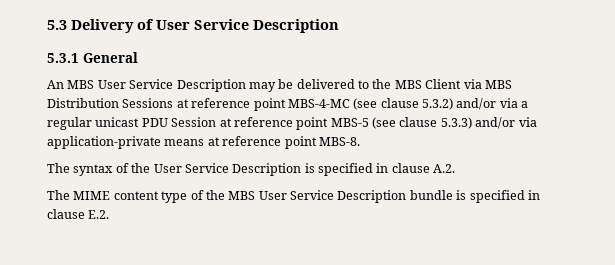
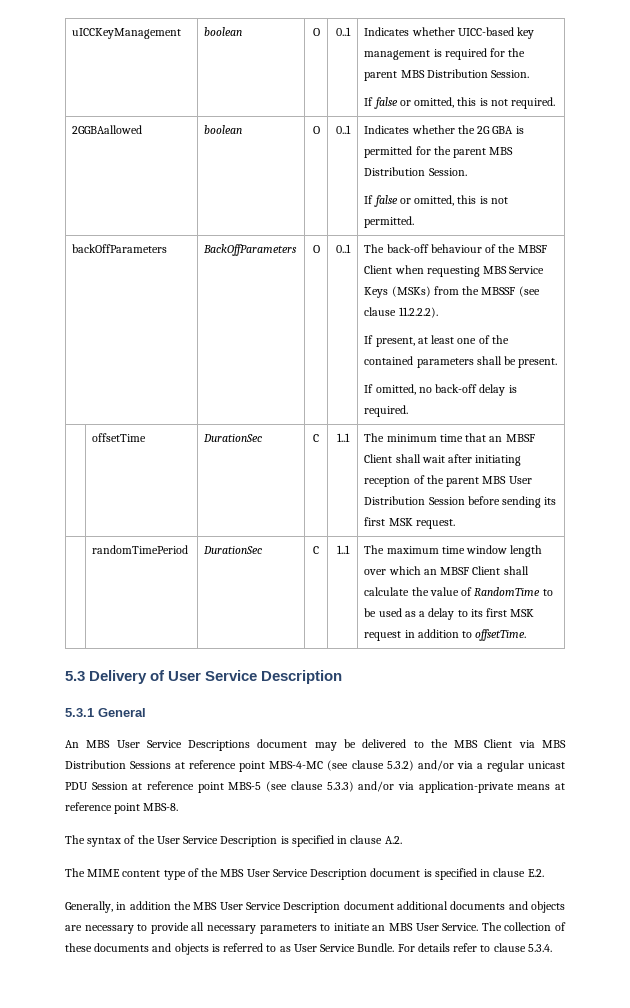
(47, 25) none -> [72,28,182,39] [204,27,243,36] [312,28,320,36] [335,27,351,36] [364,27,535,39] [364,48,526,60] [364,69,530,81] [364,97,556,109] [72,125,143,134] [204,125,243,134] [312,126,320,134] [335,125,351,134] [364,125,524,134] [364,146,514,158] [364,167,467,176] [364,195,508,207] [364,216,415,228] [72,244,168,253] [203,244,298,256] [312,245,320,253] [335,244,351,253] [364,244,547,253] [364,265,545,277] [364,286,540,298] [364,307,438,318] [364,335,509,347] [364,356,558,368] [364,384,517,396] [364,405,409,417] [92,433,147,442] [203,434,263,442] [313,434,319,442] [336,433,350,442] [364,433,535,442] [364,454,522,466] [364,475,532,487] [364,496,557,508] [364,517,455,529] [92,545,189,554] [203,546,263,554] [313,546,319,554] [336,545,350,554] [364,545,543,557] [364,566,529,575] [364,587,553,596] [364,608,535,620] [364,629,527,641] uICCKeyManagement | boolean | O | 0..1 | Indicates whether UICC-based key management is required for the parent MBS Distribution Session. // If false or omitted, this is not required. // 2GGBAallowed | boolean | O | 0..1 | Indicates whether the 2G GBA is permitted for the parent MBS Distribution Session. // If false or omitted, this is not permitted. // backOffParameters | BackOffParameters | O | 0..1 | The back-off behaviour of the MBSF Client when requesting MBS Service Keys (MSKs) from the MBSSF (see clause 11.2.2.2). // If present, at least one of the contained parameters shall be present. // If omitted, no back-off delay is required. // | offsetTime | DurationSec | C | 1..1 | The minimum time that an MBSF Client shall wait after initiating reception of the parent MBS User Distribution Session before sending its first MSK request. // | randomTimePeriod | DurationSec | C | 1..1 | The maximum time window length over which an MBSF Client shall calculate the value of RandomTime to be used as a delay to its first MSK request in addition to offsetTime. //
[176,79,246,92] Description -> [188,739,308,751] Descriptions document
[409,190,453,200] bundle -> [370,868,421,877] document
(110, 214) none -> [65,901,565,913] [65,922,567,934] [65,943,552,955] // Generally, in addition the MBS User Service Description document additional documents and objects are necessary to provide all necessary parameters to initiate an MBS User Service. The collection of these documents and objects is referred to as User Service Bundle. For details refer to clause 5.3.4.

